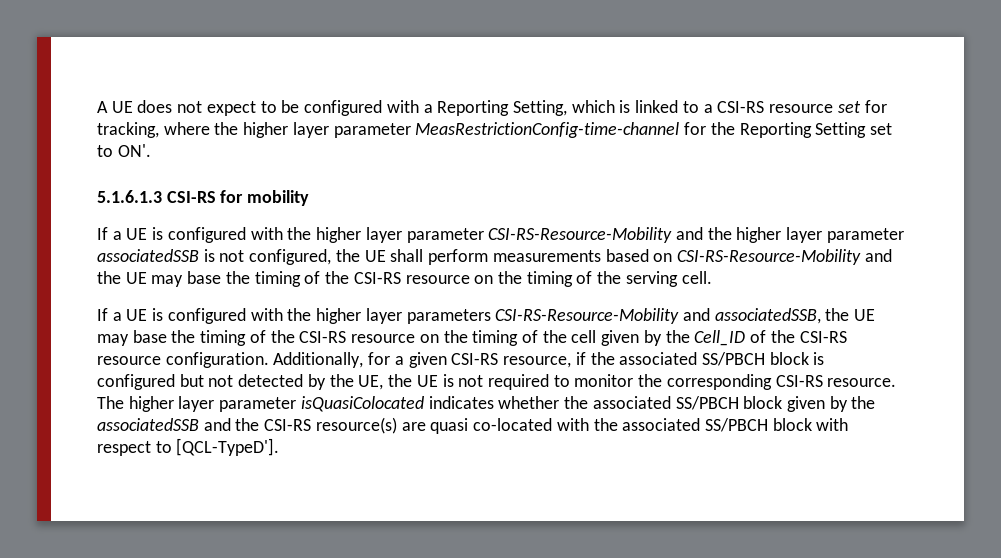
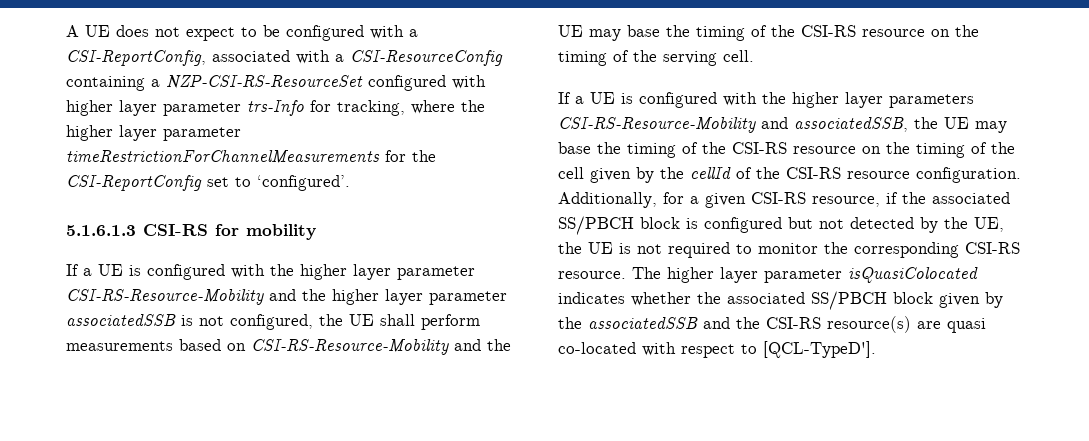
[437,100,861,116] Reporting Setting, which is linked to a CSI-RS resource set -> [66,50,503,66] [66,75,486,91] [66,100,304,116] CSI-ReportConfig, associated with a CSI-ResourceConfig containing a NZP-CSI-RS-ResourceSet configured with higher layer parameter trs-Info
[415,122,680,138] MeasRestrictionConfig-time-channel -> [66,150,380,163] timeRestrictionForChannelMeasurements
[739,122,867,138] Reporting Setting -> [66,175,202,191] CSI-ReportConfig
[117,144,151,157] ON'. -> [257,175,350,191] ‘configured’.
[694,330,746,346] Cell_ID -> [690,167,731,179] cellId
[593,418,849,432] the associated SS/PBCH block with -> (676, 349) none

